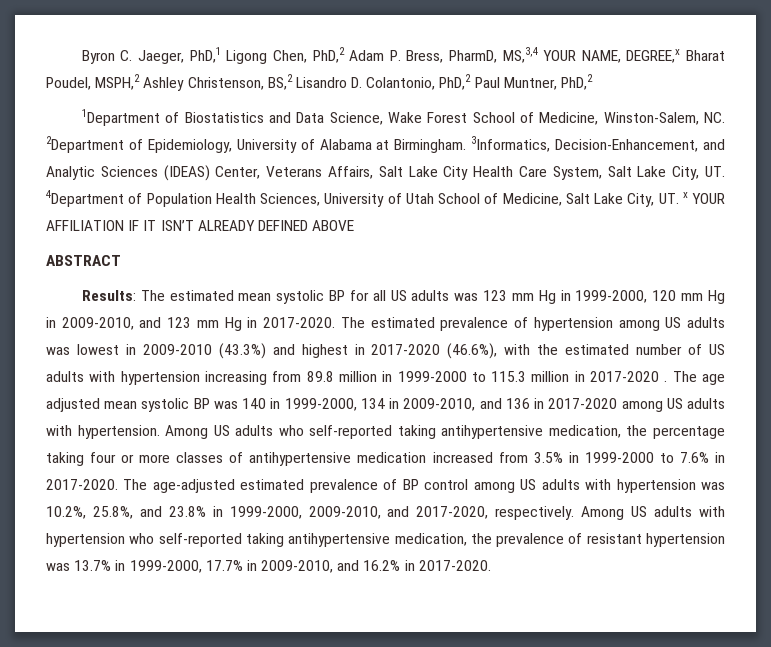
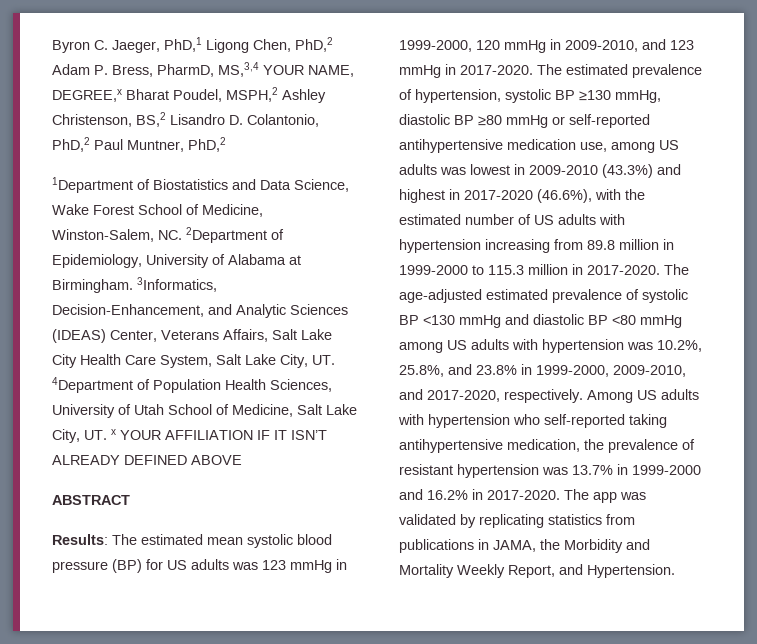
[329,290,386,301] BP for all -> [297,534,332,545] [52,559,163,573] blood pressure (BP) for
[511,290,556,304] mm Hg -> [290,560,332,573] mmHg
[681,290,725,304] mm Hg -> [504,40,546,53] mmHg
[196,317,242,331] mm Hg -> [399,65,441,78] mmHg
[533,317,613,331] hypertension -> [415,89,661,103] [399,114,650,128] [399,139,607,153] hypertension, systolic BP ≥130 mmHg, diastolic BP ≥80 mmHg or self-reported antihypertensive medication use,
[590,371,725,385] [46,398,726,412] [46,425,725,439] [46,452,726,466] 2017-2020 . The age adjusted mean systolic BP was 140 in 1999-2000, 134 in 2009-2010, and 136 in 2017-2020 among US adults with hypertension. Among US adults who self-reported taking antihypertensive medication, the percentage taking four or more classes of antihypertensive medication increased from 3.5% in 1999-2000 to 7.6% in -> (583, 269) none
[402,479,469,490] BP control -> [642,289,688,303] [399,314,682,328] systolic BP <130 mmHg and diastolic BP <80 mmHg
[129,560,491,573] 1999-2000, 17.7% in 2009-2010, and 16.2% in 2017-2020. -> [632,465,701,475] [399,489,646,503] [399,514,635,528] [399,539,650,553] [399,564,675,578] 1999-2000 and 16.2% in 2017-2020. The app was validated by replicating statistics from publications in JAMA, the Morbidity and Mortality Weekly Report, and Hypertension.

